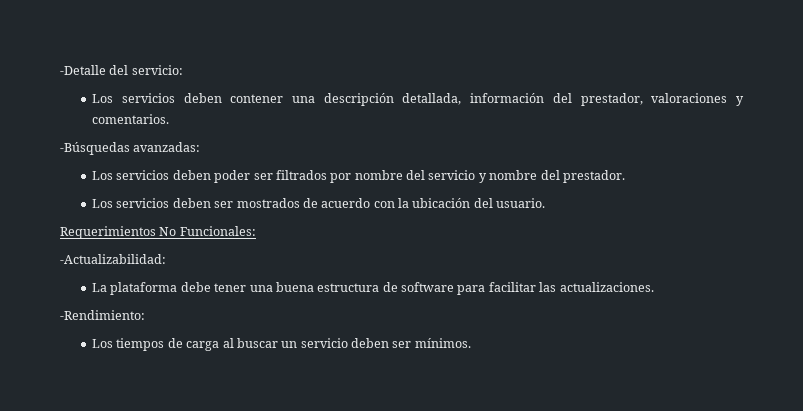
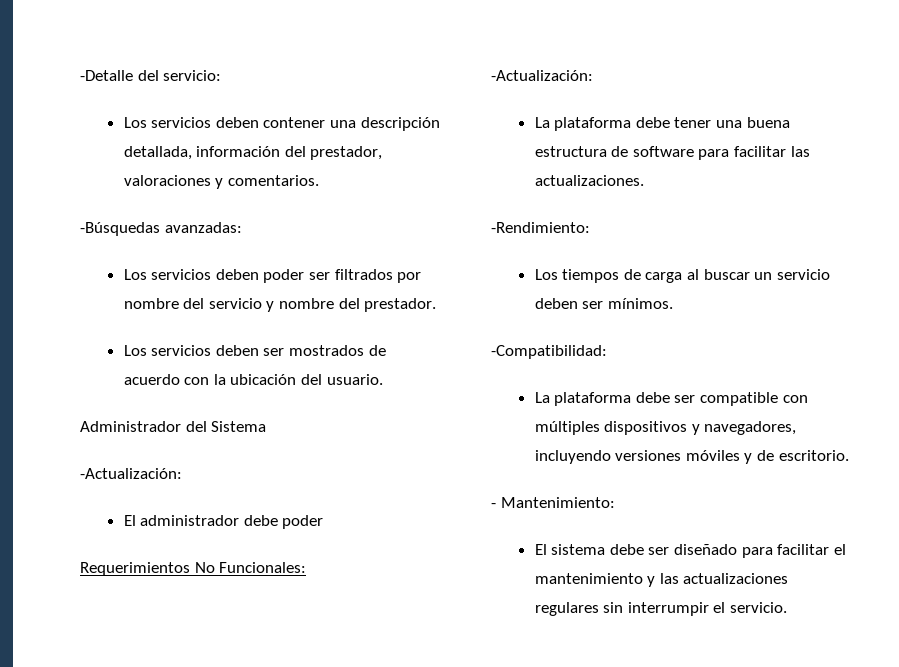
(546, 203) none -> [80,421,267,432] [80,468,182,479] [123,515,324,529] // Administrador del Sistema // -Actualización: // El administrador debe poder
[60,254,166,264] -Actualizabilidad: -> [491,70,593,81] -Actualización:
(471, 343) none -> [491,345,607,359] [534,392,808,406] [534,421,797,435] [534,450,849,464] [491,497,615,508] [534,544,846,558] [534,573,789,587] [534,602,787,616] // -Compatibilidad: // La plataforma debe ser compatible con múltiples dispositivos y navegadores, incluyendo versiones móviles y de escritorio. // - Mantenimiento: // El sistema debe ser diseñado para facilitar el mantenimiento y las actualizaciones regulares sin interrumpir el servicio.

